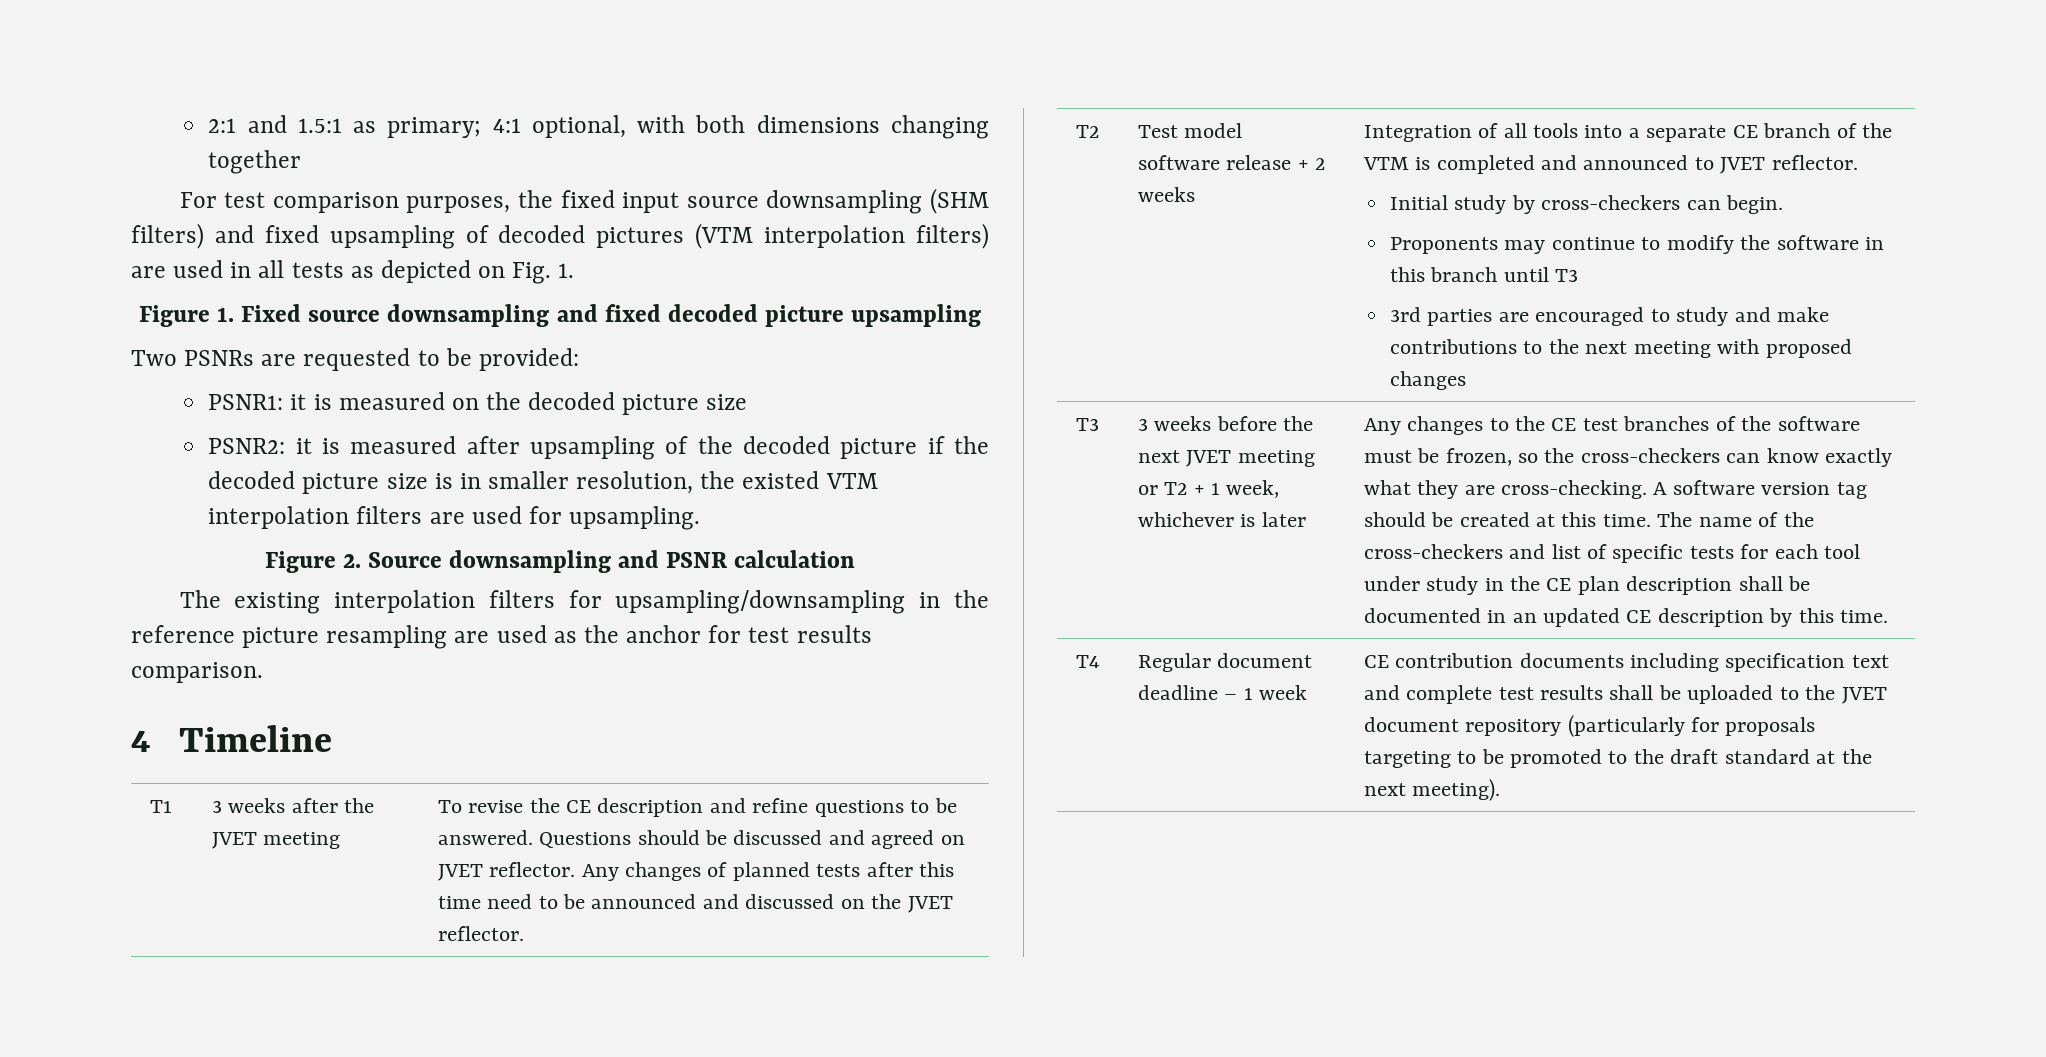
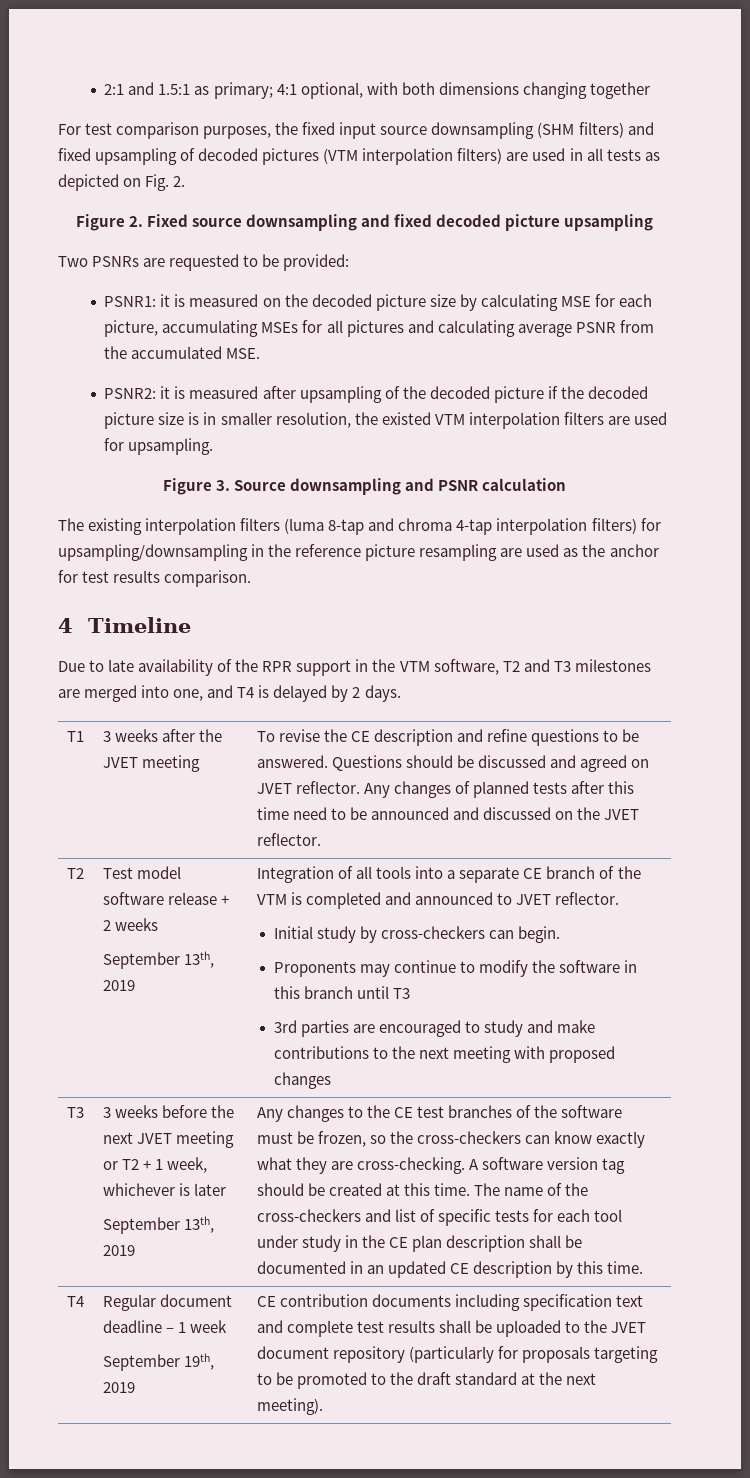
[558,263,575,278] [138,305,234,327] 1. // Figure 1. -> [173,176,186,187] [75,214,143,231] 2. // Figure 2.
(748, 402) none -> [459,294,652,311] [104,320,654,337] [104,346,261,359] by calculating MSE for each picture, accumulating MSEs for all pictures and calculating average PSNR from the accumulated MSE.
[342,554,361,568] 2. -> [215,480,230,491] 3.
(555, 599) none -> [284,518,637,535] (luma 8-tap and chroma 4-tap interpolation filters)
(333, 738) none -> [58,659,651,676] [58,685,401,702] // Due to late availability of the RPR support in the VTM software, T2 and T3 milestones are merged into one, and T4 is delayed by 2 days.
(1195, 194) none -> [103,951,215,969] [103,980,136,991] // September 13th, 2019
(1306, 519) none -> [103,1216,215,1234] [103,1245,136,1256] // September 13th, 2019
(1308, 692) none -> [103,1353,215,1371] [103,1382,136,1393] // September 19th, 2019

